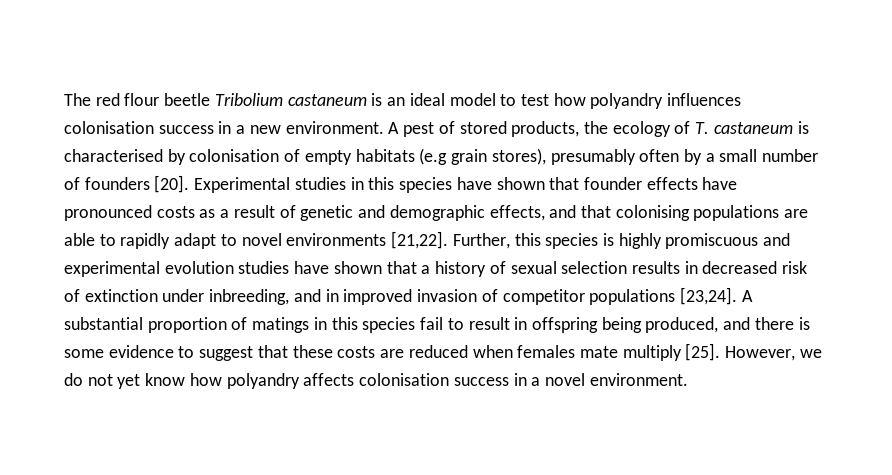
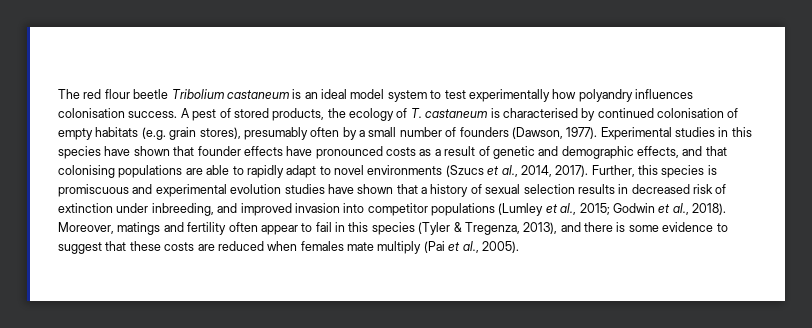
(496, 99) none -> [387,90,427,102] system
(549, 100) none -> [468,89,550,102] experimentally
[158,121,384,134] success in a new environment. -> [128,111,178,118] success.
(186, 157) none -> [597,108,654,118] continued
[419,148,448,165] (e.g -> [141,127,166,140] (e.g.
[154,175,190,193] [20]. -> [511,127,598,139] (Dawson, 1977).
[391,231,449,249] [21,22]. -> [445,165,589,177] (Szucs et al., 2014, 2017).
[618,233,662,249] highly -> (717, 170) none
[325,289,339,302] in -> (238, 208) none
[481,289,498,302] of -> [343,203,365,213] into
[679,287,753,305] [64,317,719,333] [23,24]. A substantial proportion of matings in this species fail to result in offspring being produced, -> [498,203,726,216] [58,222,558,235] (Lumley et al., 2015; Godwin et al., 2018). Moreover, matings and fertility often appear to fail in this species (Tyler & Tregenza, 2013),
[685,343,822,361] [64,373,688,389] [25]. However, we do not yet know how polyandry affects colonisation success in a novel environment. -> [423,241,519,253] (Pai et al., 2005).

